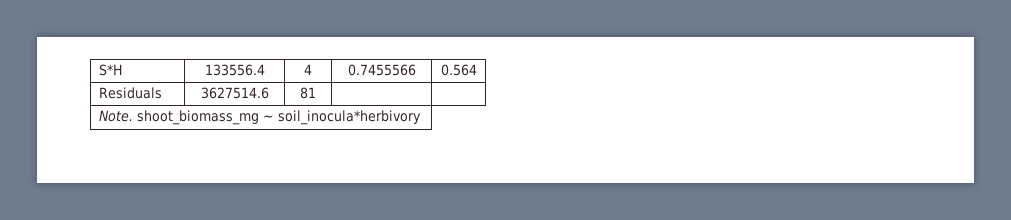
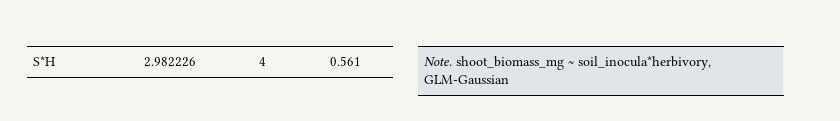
[204,64,265,76] 133556.4 -> [144,57,196,67] 2.982226
[347,64,416,76] [440,64,477,76] [98,87,162,99] [200,87,269,99] [300,87,316,99] 0.7455566 | 0.564 // Residuals | 3627514.6 | 81 | | -> [329,56,361,66] 0.561
[277,110,421,125] soil_inocula*herbivory -> [578,56,712,70] [424,75,510,85] soil_inocula*herbivory, GLM-Gaussian

